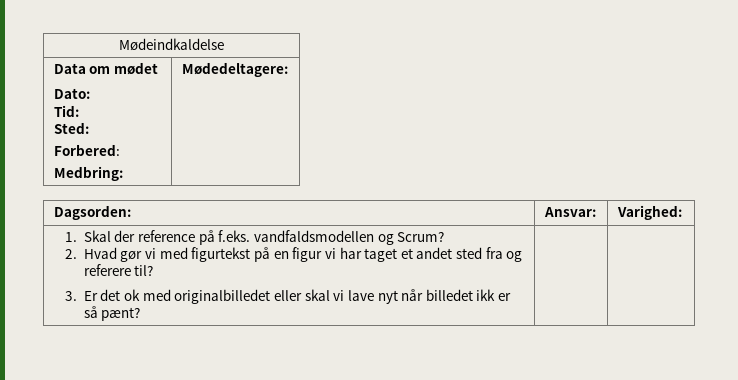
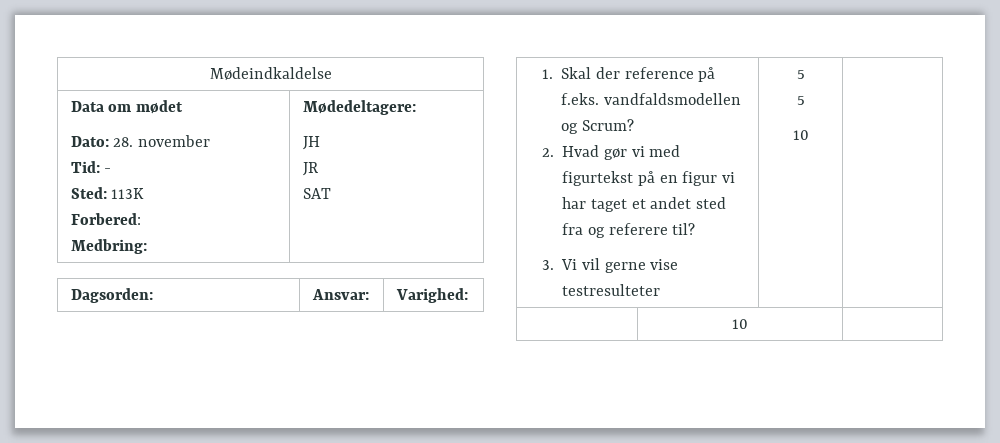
(90, 93) none -> [113,135,211,147] 28. november
(79, 111) none -> [104,168,112,173] -
(89, 128) none -> [111,188,145,199] 113K
(288, 69) none -> [302,136,320,150] [302,162,318,176] [302,188,331,199] // JH // JR // SAT
[83,289,512,304] [83,306,141,321] Er det ok med originalbilledet eller skal vi lave nyt når billedet ikk er så pænt? | -> [561,258,679,273] [562,284,661,296] [796,70,805,79] [796,96,805,105] [792,130,809,140] [732,319,748,329] Vi vil gerne vise testresulteter | 5 // 5 // 10 | // | 10

